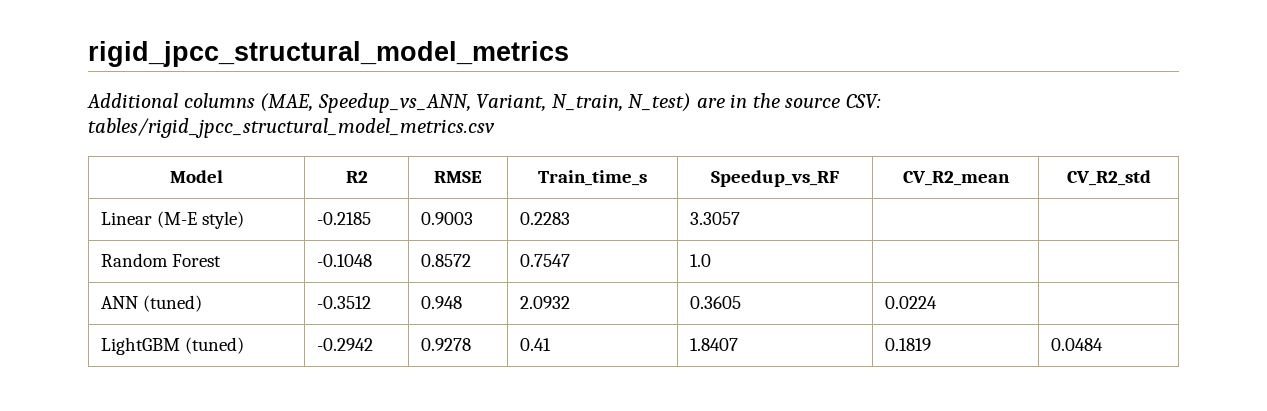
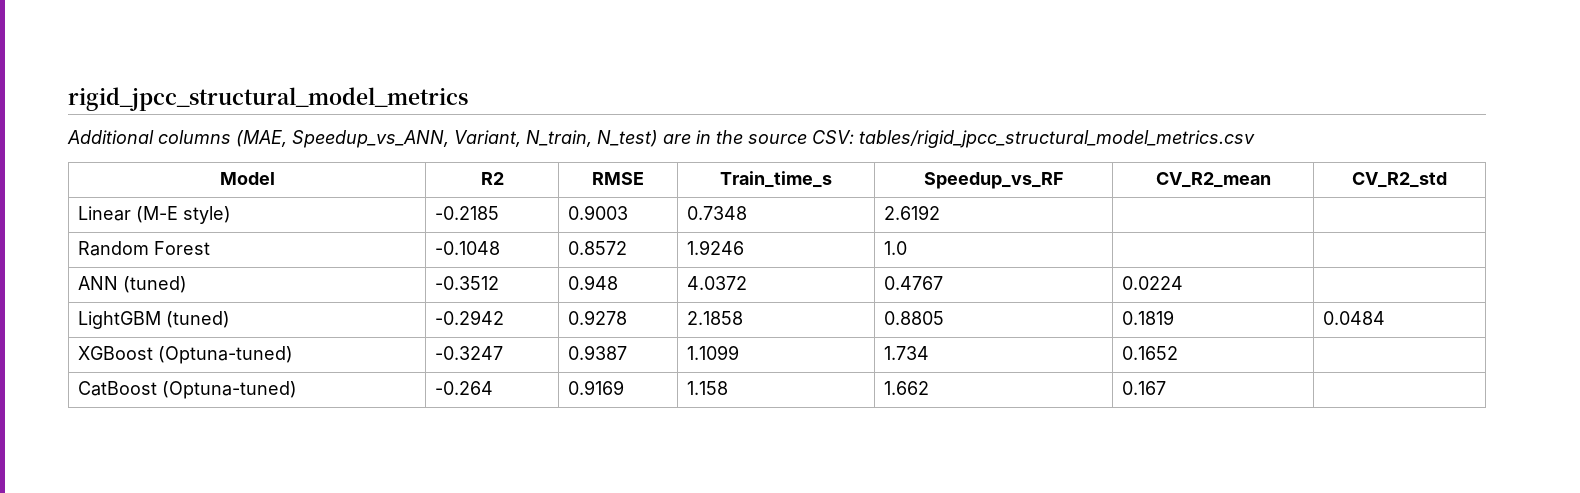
[519,212,570,225] [689,212,740,225] 0.2283 | 3.3057 -> [686,206,747,220] [883,205,940,220] 0.7348 | 2.6192
[519,254,570,267] 0.7547 -> [686,240,744,255] 1.9246
[519,296,570,309] [689,296,741,309] 2.0932 | 0.3605 -> [686,276,747,290] [883,276,943,290] 4.0372 | 0.4767
[519,338,551,351] [689,338,738,351] 0.41 | 1.8407 -> [686,311,743,325] [883,311,944,325] 2.1858 | 0.8805
(1103, 344) none -> [77,346,293,364] [434,346,503,360] [567,345,627,360] [686,345,739,360] [883,346,929,360] [1121,346,1178,360] [77,381,297,399] [434,381,493,395] [567,380,624,395] [686,381,728,395] [883,381,929,395] [1121,381,1166,395] // XGBoost (Optuna-tuned) | -0.3247 | 0.9387 | 1.1099 | 1.734 | 0.1652 | // CatBoost (Optuna-tuned) | -0.264 | 0.9169 | 1.158 | 1.662 | 0.167 |

